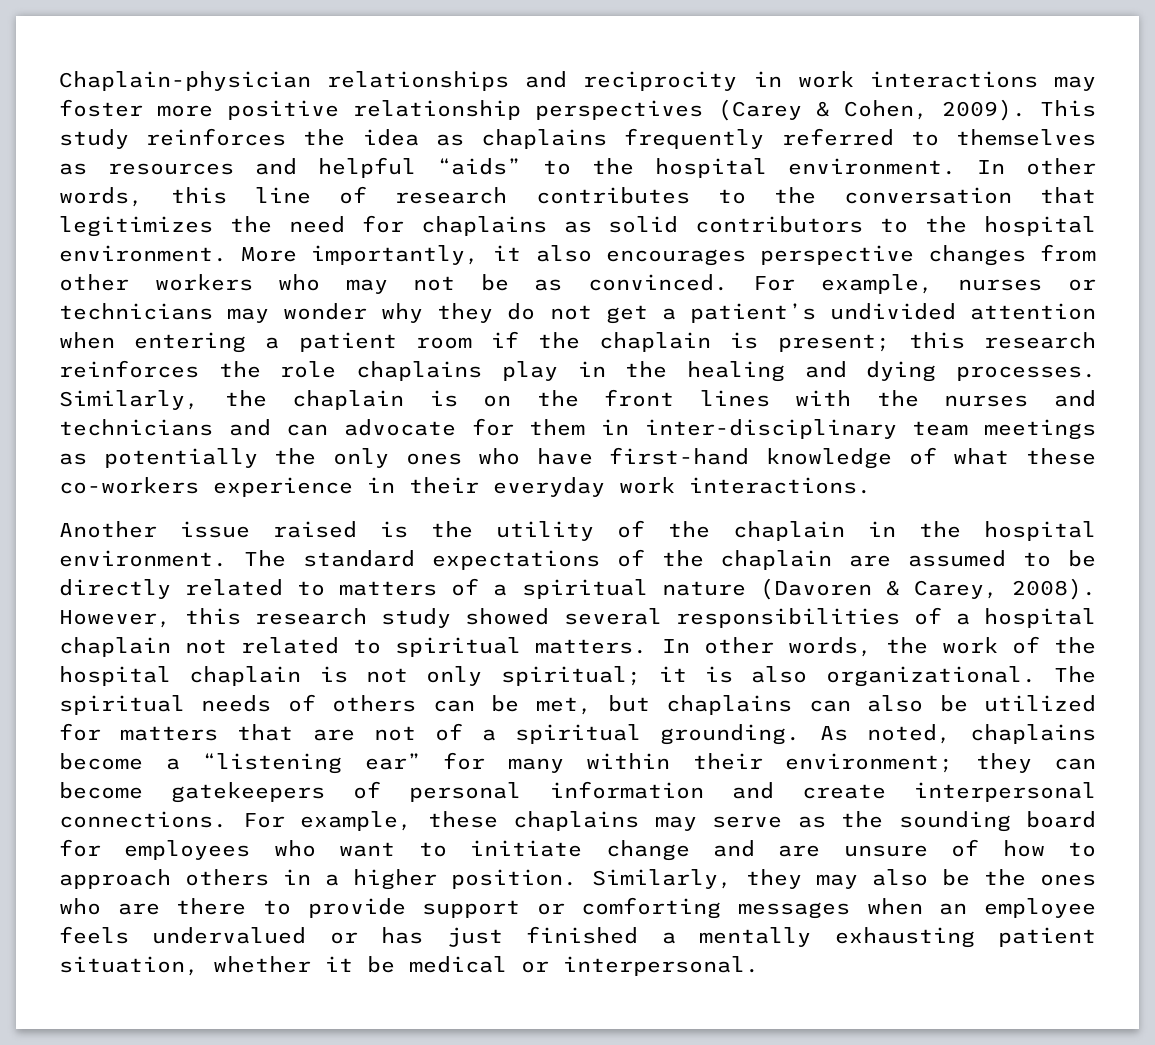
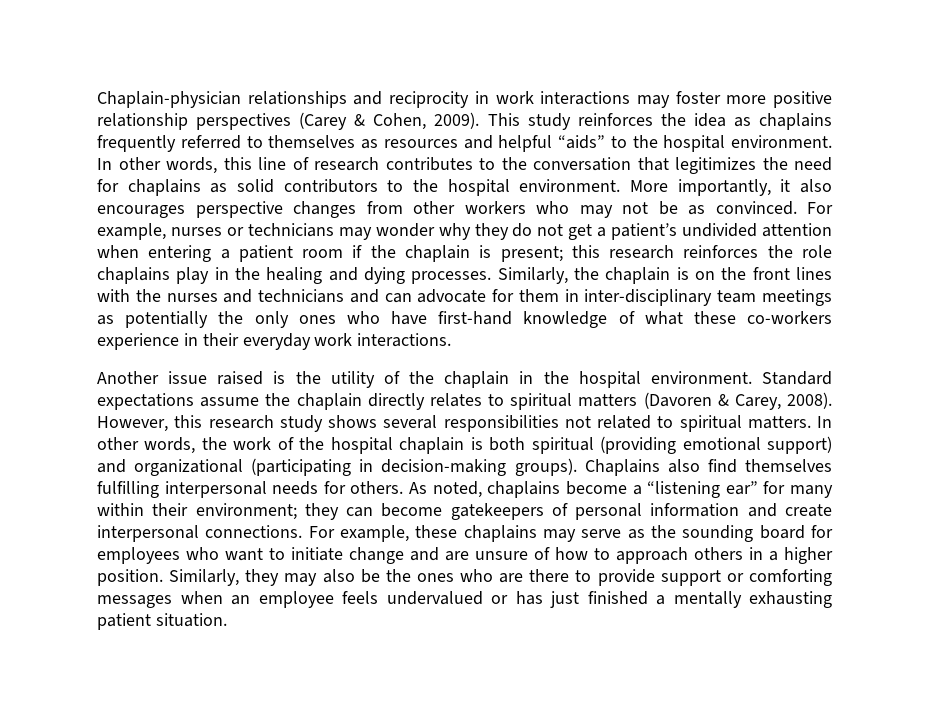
[243,549,1096,570] [59,578,746,599] The standard expectations of the chaplain are assumed to be directly related to matters of a spiritual nature -> [762,371,832,385] [97,393,638,410] Standard expectations assume the chaplain directly relates to spiritual matters
[465,608,550,625] showed -> [328,415,377,428] shows
[913,607,1096,628] [59,637,171,657] of a hospital chaplain -> (559, 423) none
[365,666,1096,687] [59,694,1096,715] [59,723,801,745] not only spiritual; it is also organizational. The spiritual needs of others can be met, but chaplains can also be utilized for matters that are not of a spiritual grounding. -> [489,436,832,454] [97,458,832,476] [97,481,404,498] both spiritual (providing emotional support) and organizational (participating in decision-making groups). Chaplains also find themselves fulfilling interpersonal needs for others.
[59,956,759,976] situation, whether it be medical or interpersonal. -> [155,613,227,627] situation.

